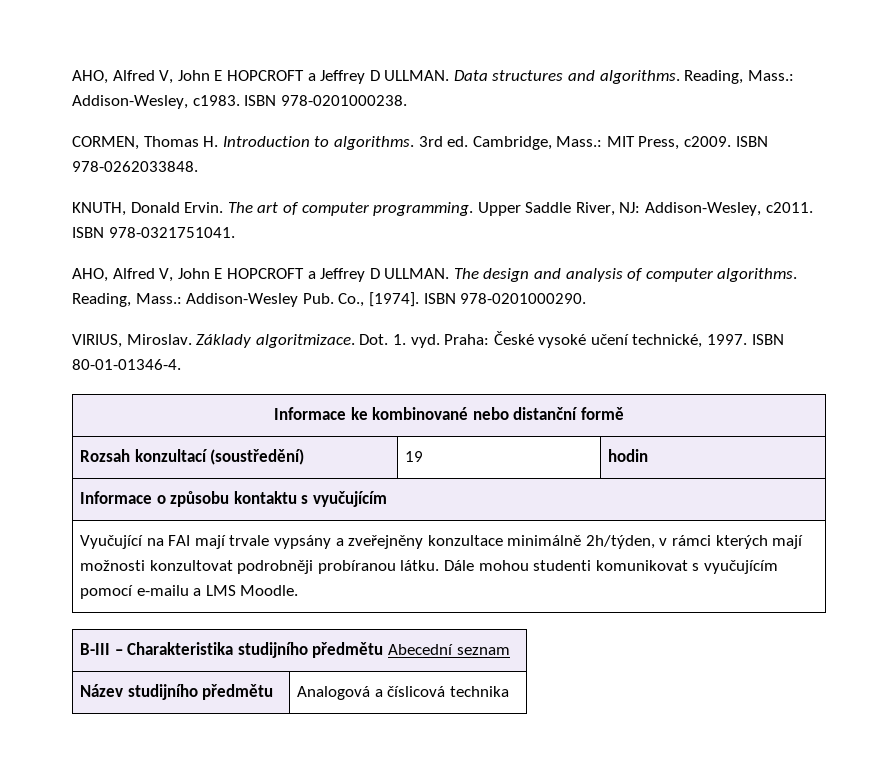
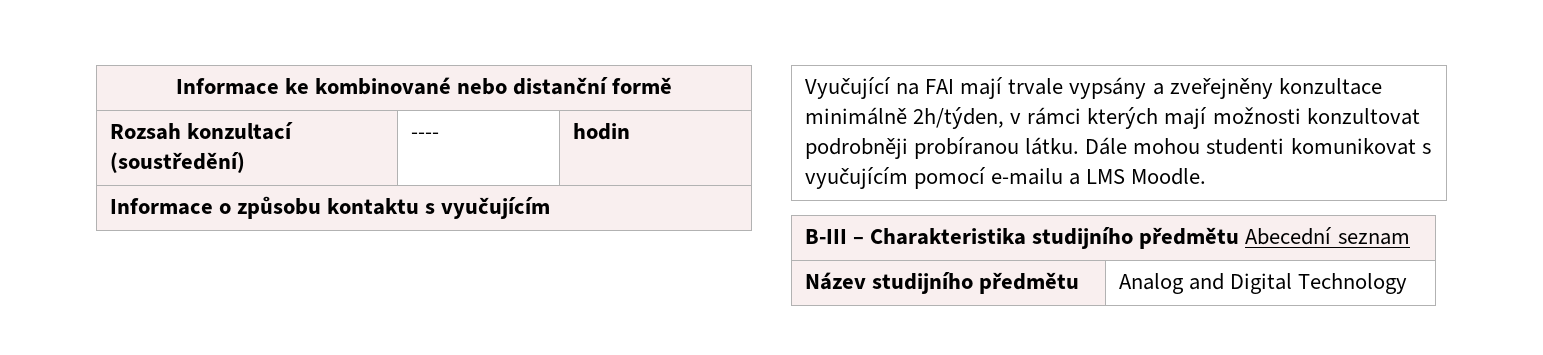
[72,70,794,84] [72,95,407,109] [72,136,768,150] [72,161,198,172] [72,202,813,216] [72,227,235,238] [72,268,798,282] [72,292,587,307] [72,331,784,348] [72,359,181,370] AHO, Alfred V, John E HOPCROFT a Jeffrey D ULLMAN. Data structures and algorithms. Reading, Mass.: Addison-Wesley, c1983. ISBN 978-0201000238. // CORMEN, Thomas H. Introduction to algorithms. 3rd ed. Cambridge, Mass.: MIT Press, c2009. ISBN 978-0262033848. // KNUTH, Donald Ervin. The art of computer programming. Upper Saddle River, NJ: Addison-Wesley, c2011. ISBN 978-0321751041. // AHO, Alfred V, John E HOPCROFT a Jeffrey D ULLMAN. The design and analysis of computer algorithms. Reading, Mass.: Addison-Wesley Pub. Co., [1974]. ISBN 978-0201000290. // VIRIUS, Miroslav. Základy algoritmizace. Dot. 1. vyd. Praha: České vysoké učení technické, 1997. ISBN 80-01-01346-4. // -> (175, 86) none
[404,451,423,462] 19 -> [411,132,440,139] ----
[296,686,509,700] Analogová a číslicová technika -> [1119,273,1408,294] Analog and Digital Technology

